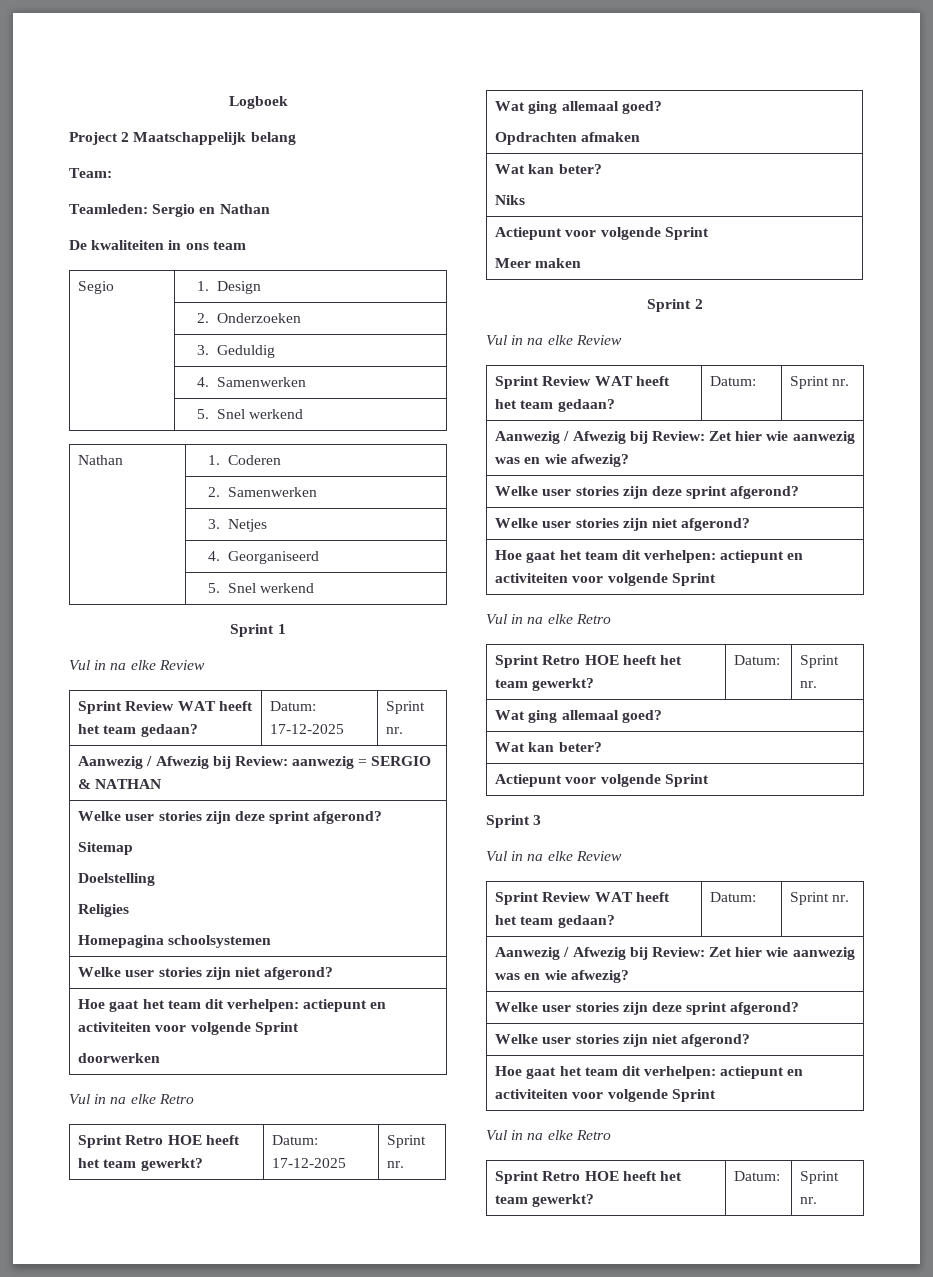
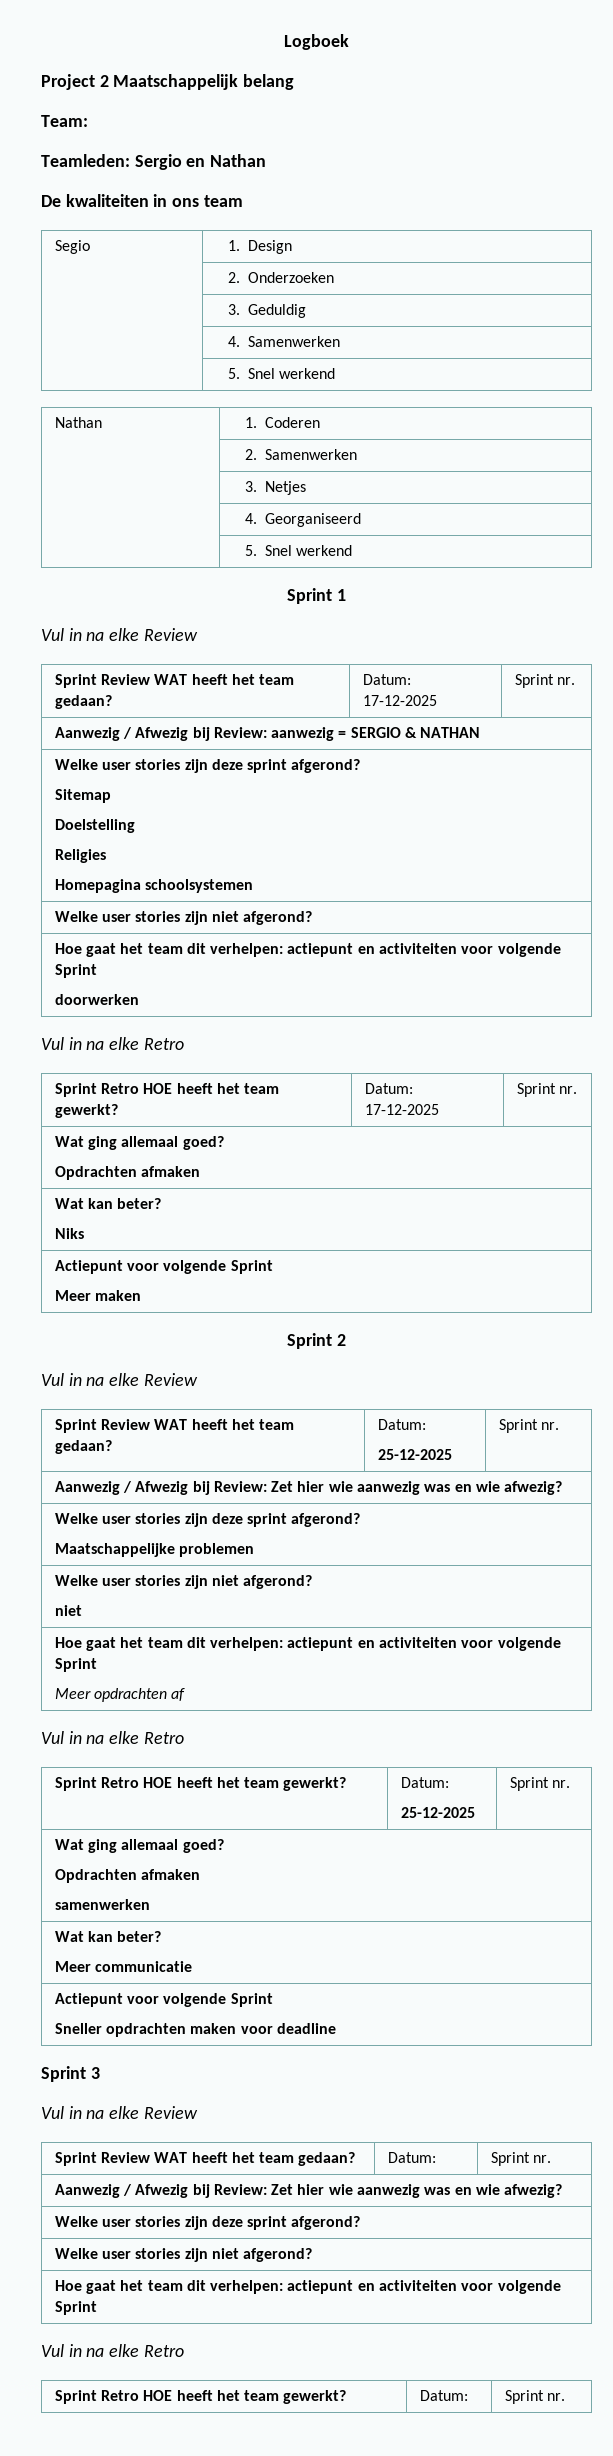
(757, 381) none -> [377,1449,452,1460] // 25-12-2025
[495,518,751,531] // Welke user stories zijn niet afgerond? -> [54,1543,254,1557] [54,1575,313,1589] [54,1605,82,1616] // Maatschappelijke problemen // Welke user stories zijn niet afgerond? // niet
(716, 579) none -> [54,1688,186,1702] // Meer opdrachten af
[800,655,840,668] [800,681,818,688] [495,710,662,723] [495,742,602,752] [495,774,709,787] | Sprint nr. // Wat ging allemaal goed? // Wat kan beter? // Actiepunt voor volgende Sprint -> [400,1807,475,1818] [509,1777,570,1791] [54,1839,224,1853] [54,1869,200,1883] [54,1899,150,1910] [54,1931,162,1942] [54,1961,192,1972] [54,1993,273,2007] [54,2023,336,2037] // 25-12-2025 | Sprint nr. // Wat ging allemaal goed? // Opdrachten afmaken // samenwerken // Wat kan beter? // Meer communicatie // Actiepunt voor volgende Sprint // Sneller opdrachten maken voor deadline

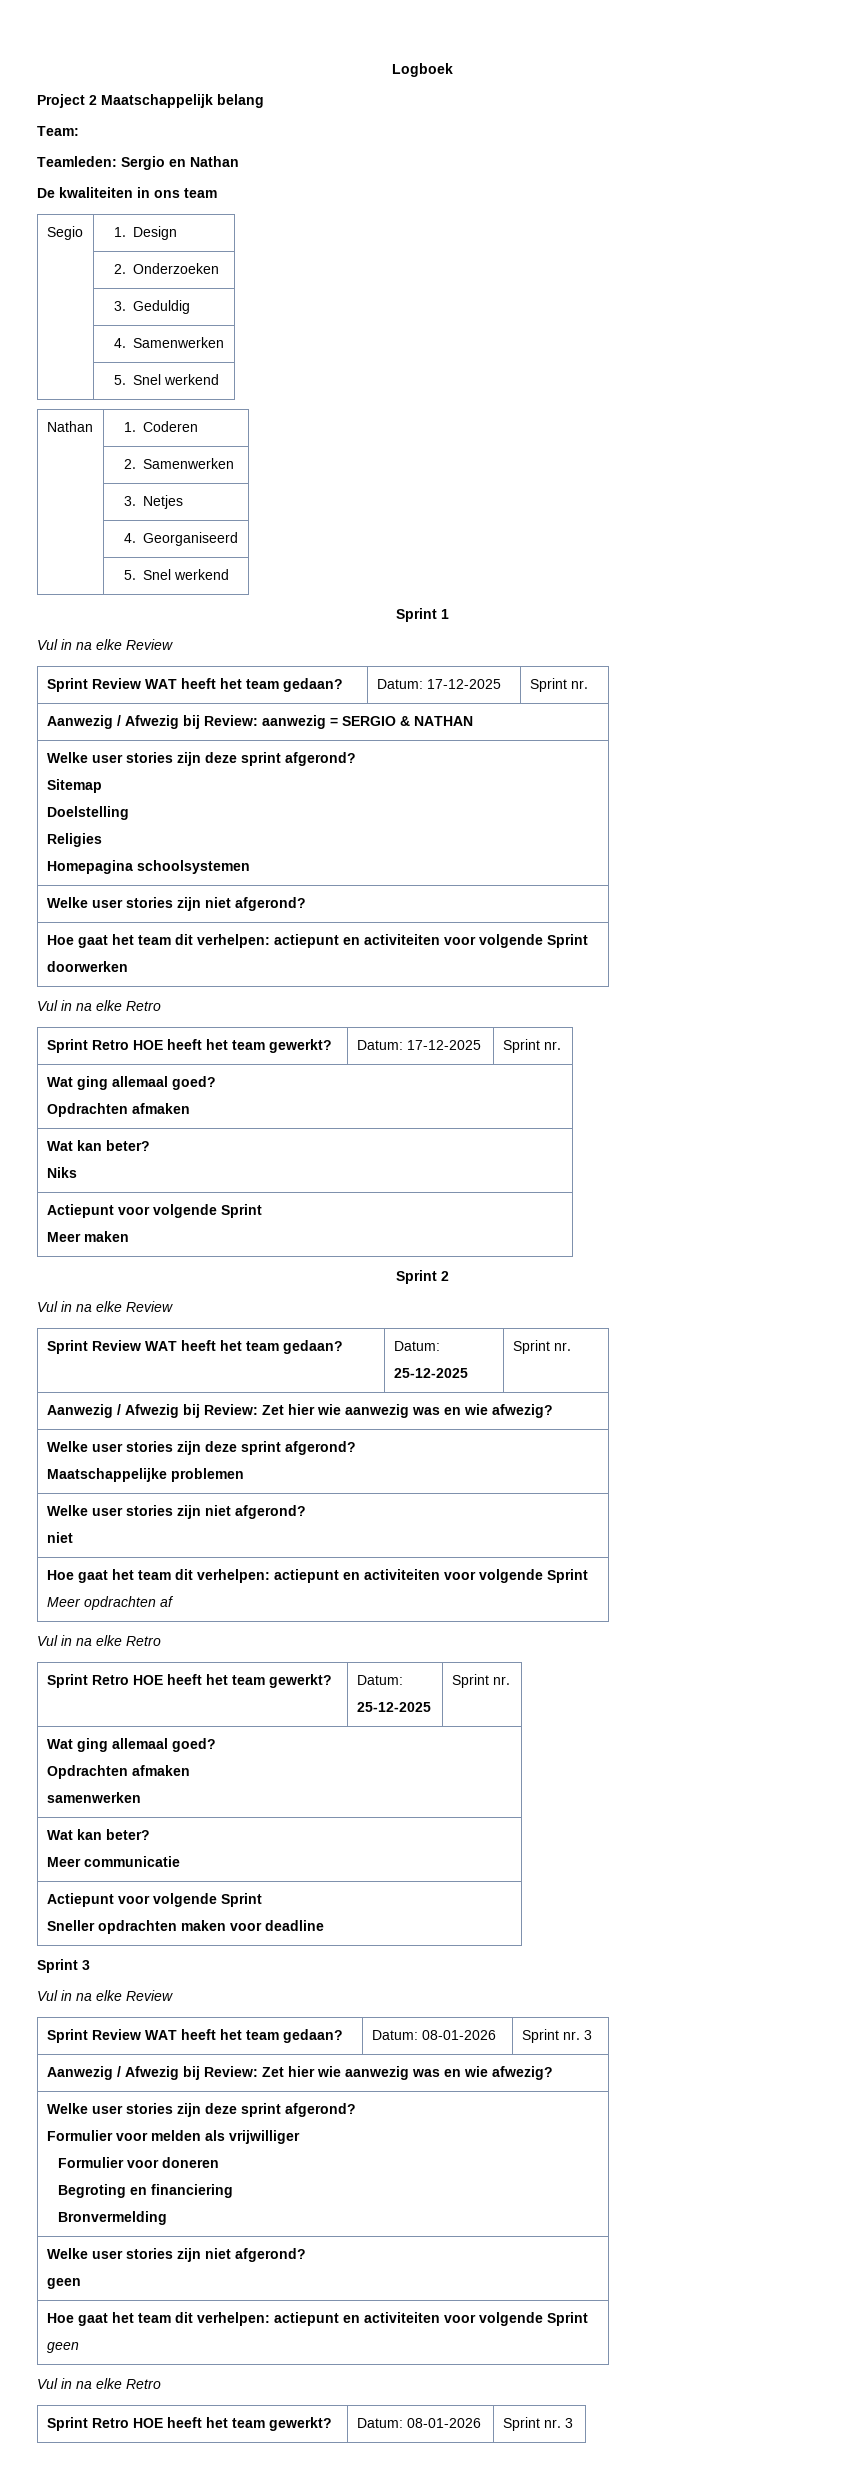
[490,2152,551,2166] | Sprint nr. -> [421,2030,496,2040] [521,2029,592,2043] 08-01-2026 | Sprint nr. 3
[54,2248,313,2262] // Welke user stories zijn niet afgerond? -> [46,2130,300,2144] [57,2157,219,2168] [57,2184,233,2198] [57,2211,167,2225] [46,2248,306,2262] [46,2278,81,2289] // Formulier voor melden als vrijwilliger // Formulier voor doneren // Begroting en financiering // Bronvermelding // Welke user stories zijn niet afgerond? // geen
(97, 2308) none -> [46,2342,79,2353] // geen
[504,2390,565,2404] | Sprint nr. -> [406,2418,481,2428] [502,2417,573,2431] 08-01-2026 | Sprint nr. 3

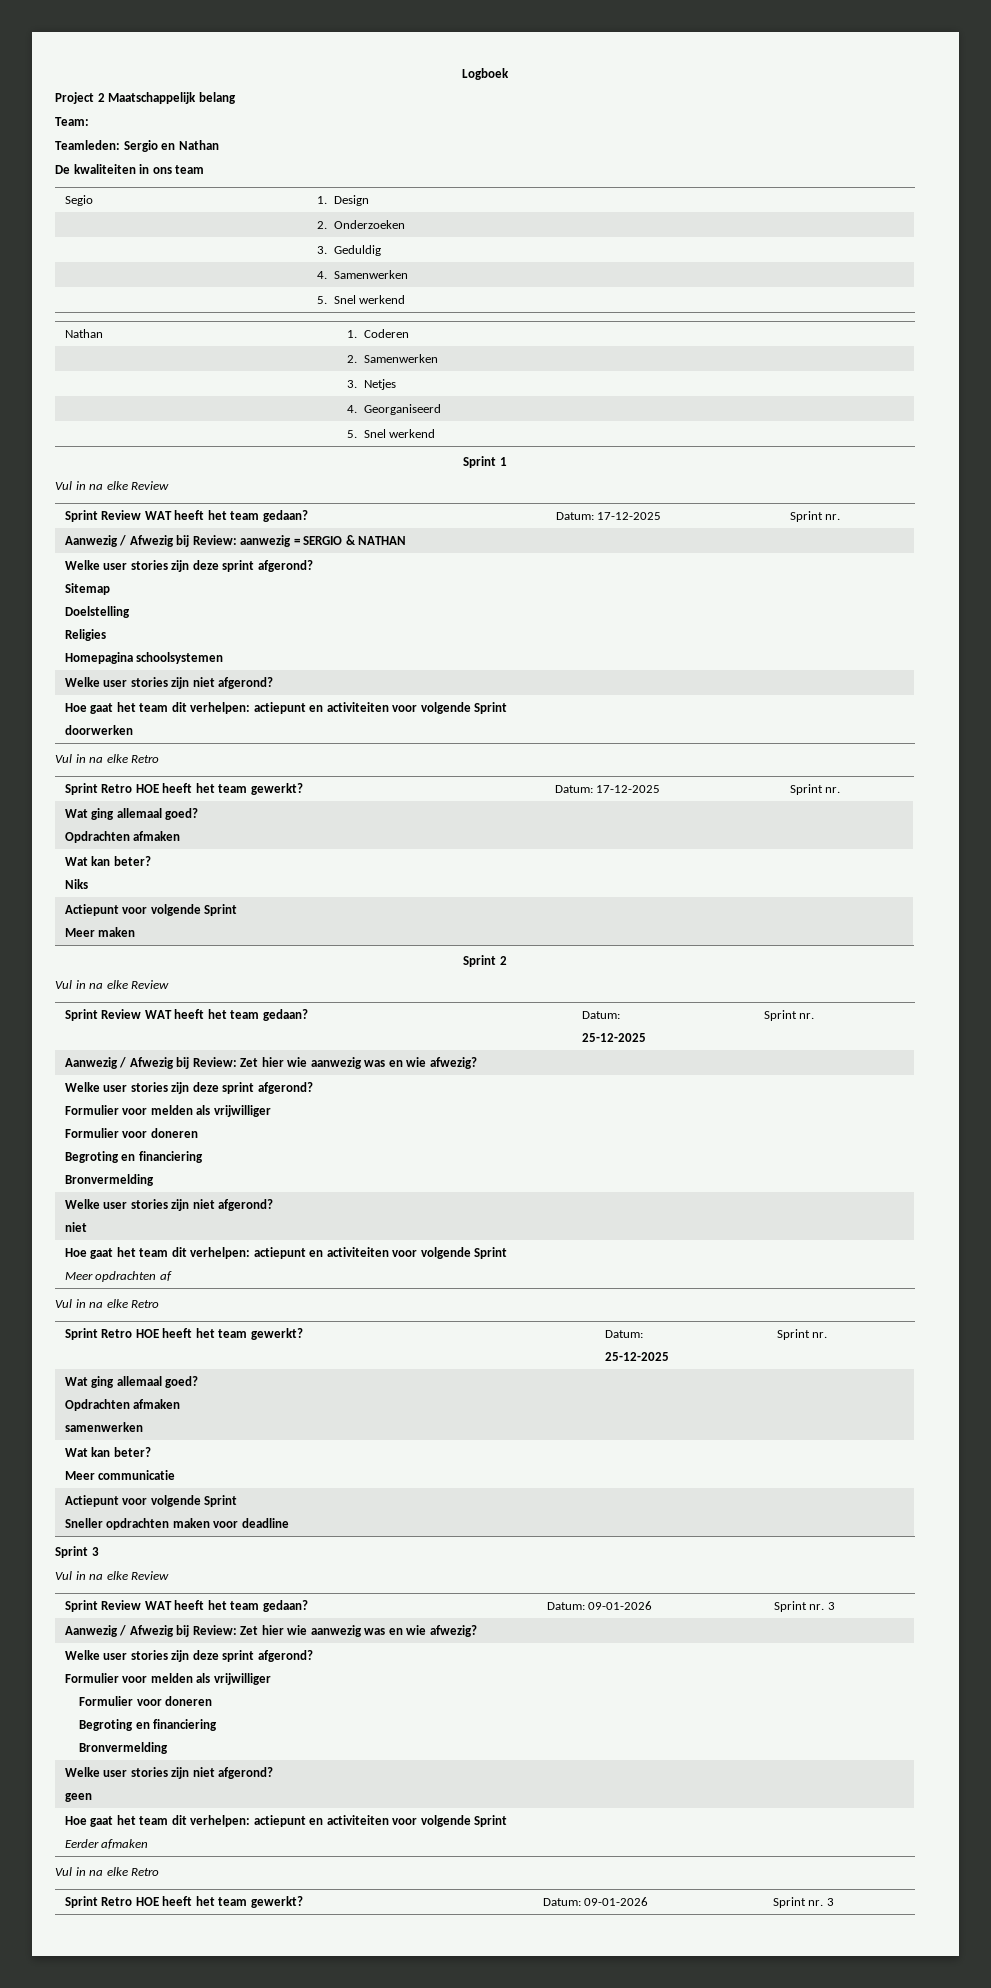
[46,1468,244,1482] Maatschappelijke problemen -> [64,1105,271,1117] [64,1128,198,1138] [64,1151,203,1163] [64,1174,154,1186] Formulier voor melden als vrijwilliger // Formulier voor doneren // Begroting en financiering // Bronvermelding
[421,2030,496,2040] 08-01-2026 -> [588,1601,653,1610] 09-01-2026
[46,2342,79,2353] geen -> [64,1839,149,1849] Eerder afmaken
[406,2418,481,2428] 08-01-2026 -> [584,1897,649,1906] 09-01-2026

